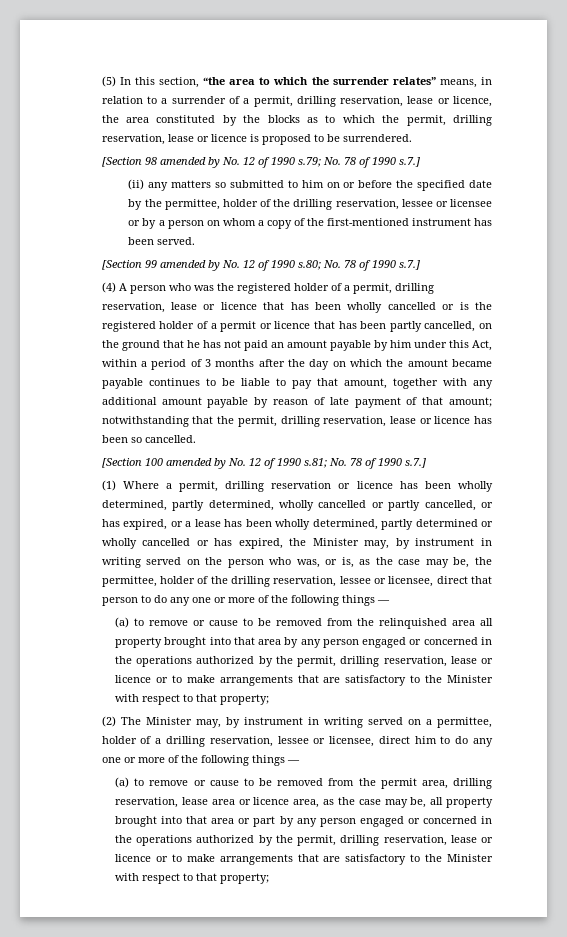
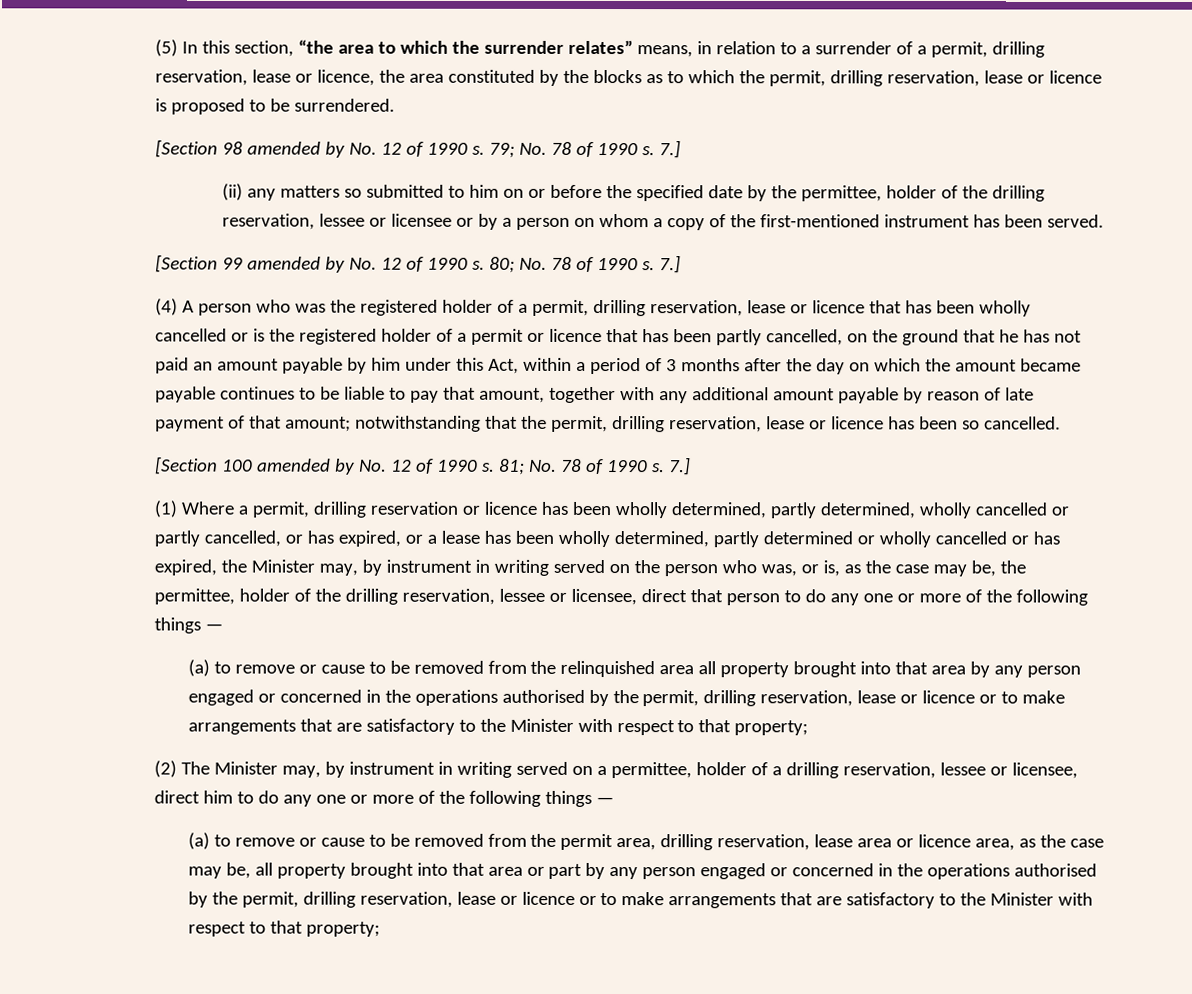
[297,157,420,168] s.79; No. 78 of 1990 s.7.] -> [471,140,681,159] s. 79; No. 78 of 1990 s. 7.]
[297,260,420,271] s.80; No. 78 of 1990 s.7.] -> [471,255,681,274] s. 80; No. 78 of 1990 s. 7.]
[303,458,426,469] s.81; No. 78 of 1990 s.7.] -> [481,457,691,476] s. 81; No. 78 of 1990 s. 7.]
[196,656,255,664] authorized -> [501,689,585,703] authorised
[196,835,255,843] authorized -> [1014,863,1098,877] authorised

